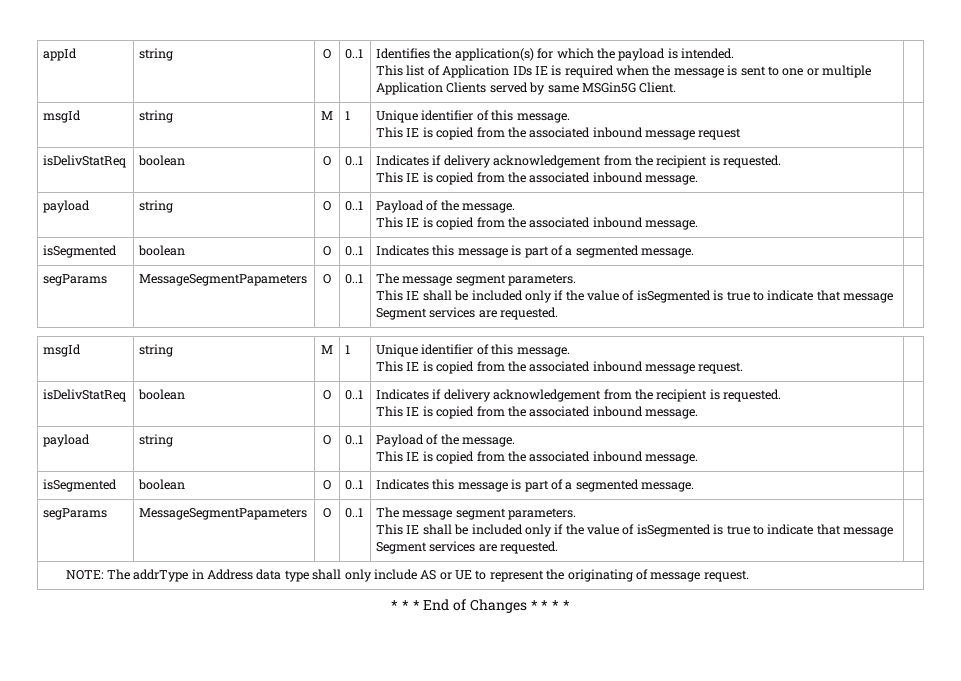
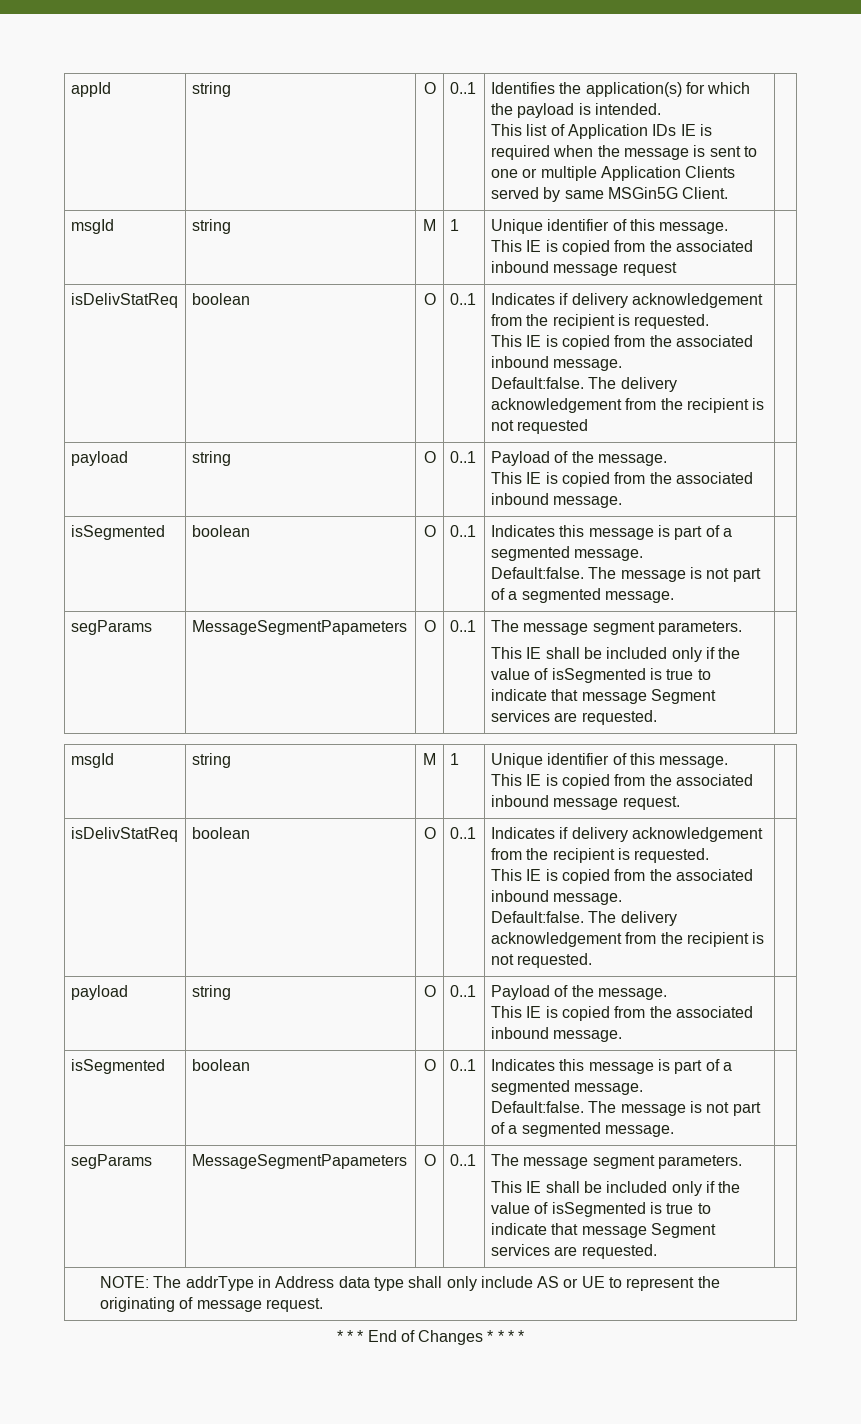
(699, 180) none -> [490,377,677,392] [490,398,765,413] [490,419,589,434] // Default:false. The delivery acknowledgement from the recipient is not requested
(695, 253) none -> [490,567,761,582] [490,588,674,603] // Default:false. The message is not part of a segmented message.
(699, 414) none -> [490,911,677,926] [490,932,765,947] [490,953,593,968] // Default:false. The delivery acknowledgement from the recipient is not requested.
(695, 487) none -> [490,1101,761,1116] [490,1122,674,1137] // Default:false. The message is not part of a segmented message.

